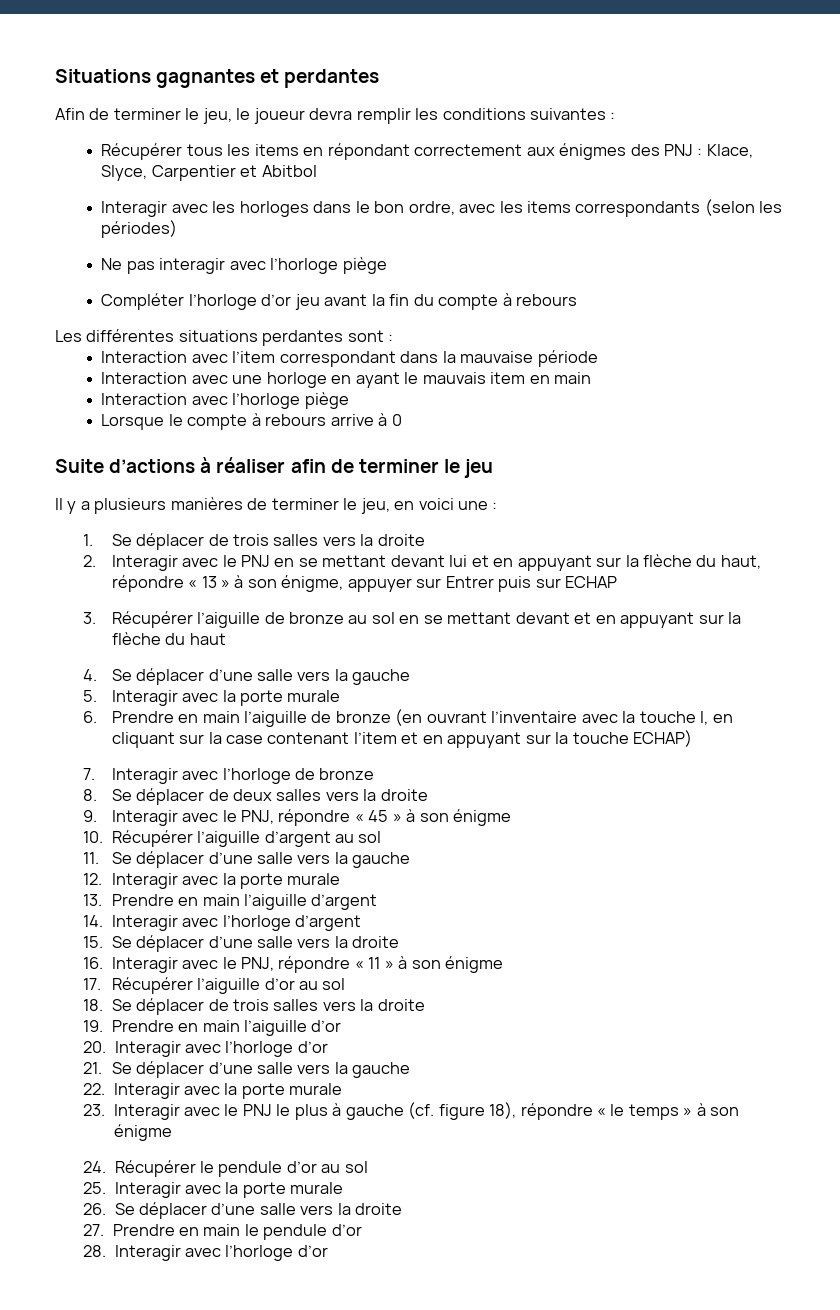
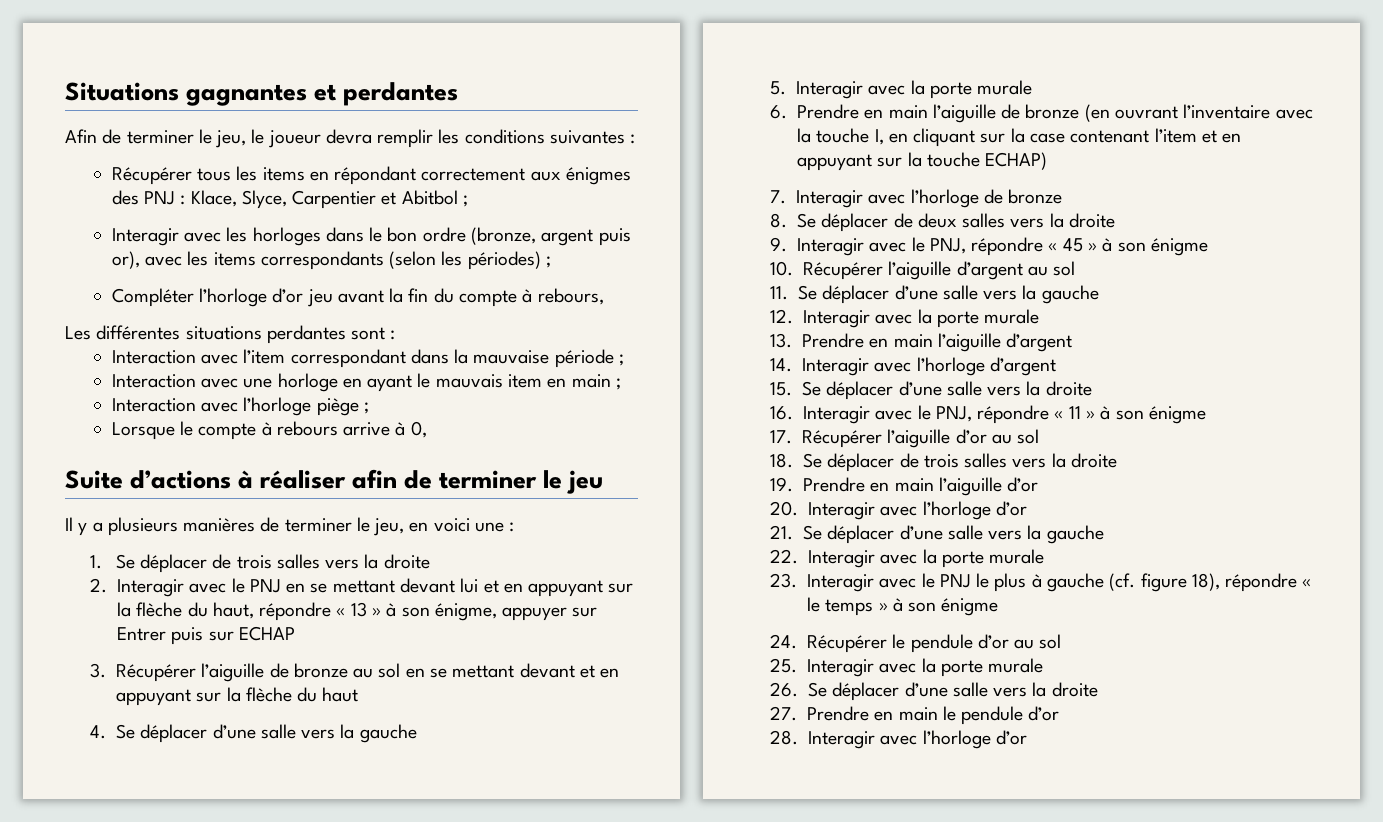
(317, 171) none -> [462,195,468,207] ;
[408,201,455,215] ordre, -> [422,227,631,246] [111,251,140,269] ordre (bronze, argent puis or),
[101,257,387,274] // Ne pas interagir avec l’horloge piège -> [545,256,551,268] ;
[516,294,578,306] rebours -> [537,288,604,305] rebours,
(598, 358) none -> [618,354,624,366] ;
(592, 378) none -> [615,378,621,390] ;
(349, 400) none -> [363,402,369,414] ;
[391,414,402,426] 0 -> [410,421,427,438] 0,

